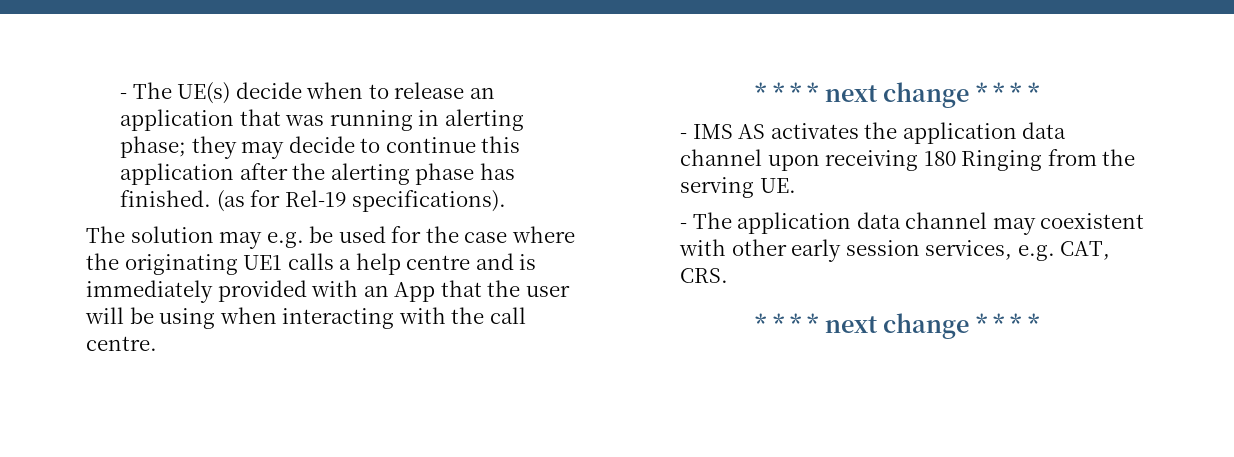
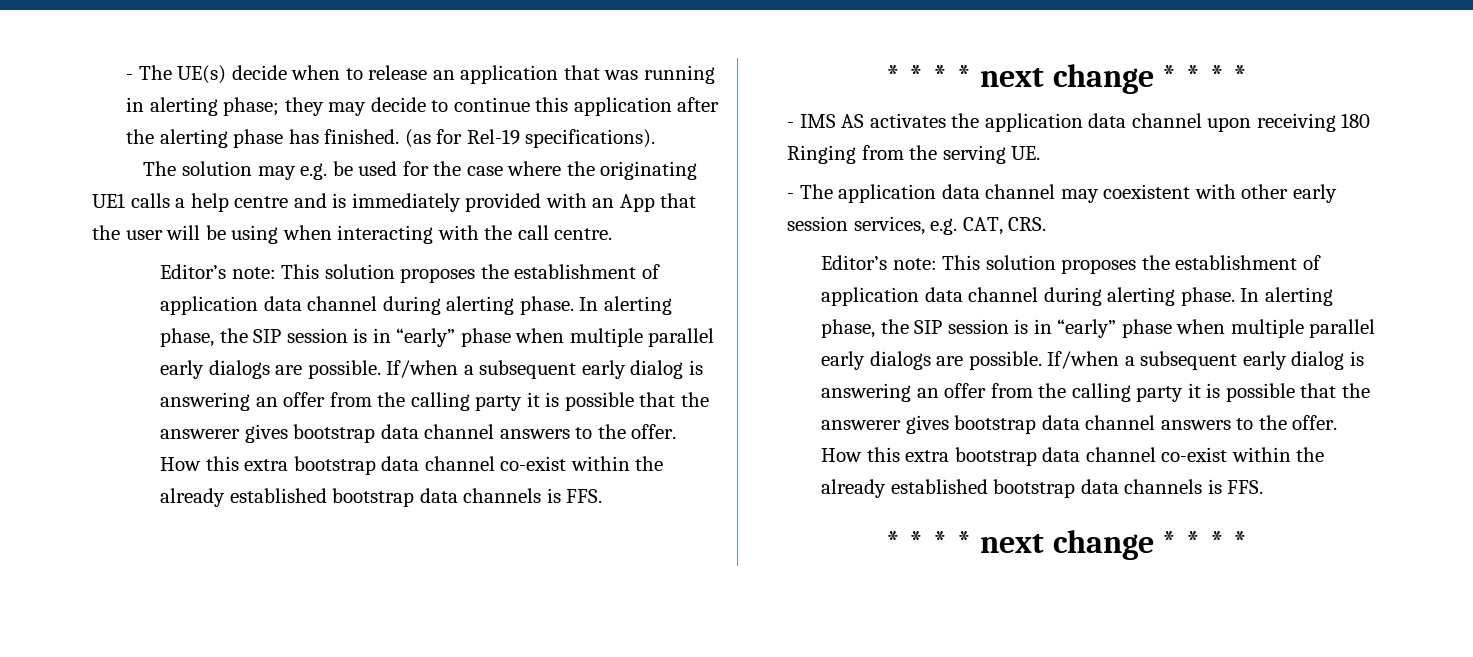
(157, 343) none -> [159,264,660,283] [159,296,672,315] [159,328,715,347] [159,360,703,379] [159,392,709,411] [159,424,677,443] [159,456,664,475] [159,488,603,507] // Editor’s note: This solution proposes the establishment of application data channel during alerting phase. In alerting phase, the SIP session is in “early” phase when multiple parallel early dialogs are possible. If/when a subsequent early dialog is answering an offer from the calling party it is possible that the answerer gives bootstrap data channel answers to the offer. How this extra bootstrap data channel co-exist within the already established bootstrap data channels is FFS.
(729, 275) none -> [820,255,1321,274] [820,287,1333,306] [820,319,1376,338] [820,351,1364,370] [820,383,1370,402] [820,415,1338,434] [820,447,1325,466] [820,479,1264,498] // Editor’s note: This solution proposes the establishment of application data channel during alerting phase. In alerting phase, the SIP session is in “early” phase when multiple parallel early dialogs are possible. If/when a subsequent early dialog is answering an offer from the calling party it is possible that the answerer gives bootstrap data channel answers to the offer. How this extra bootstrap data channel co-exist within the already established bootstrap data channels is FFS.

